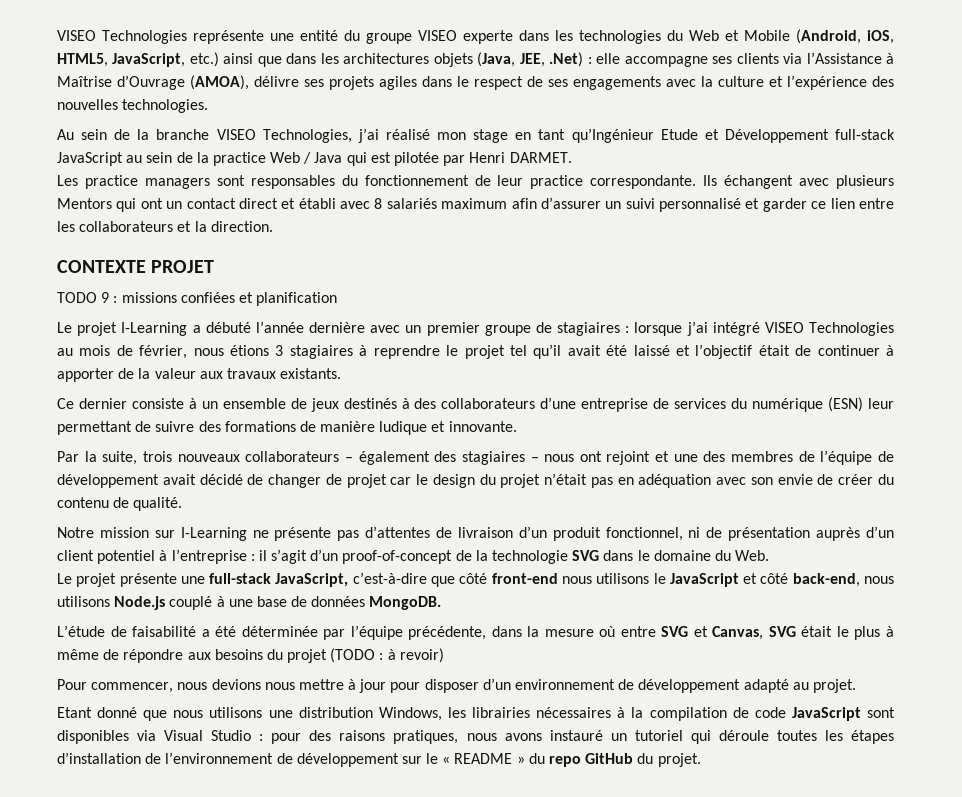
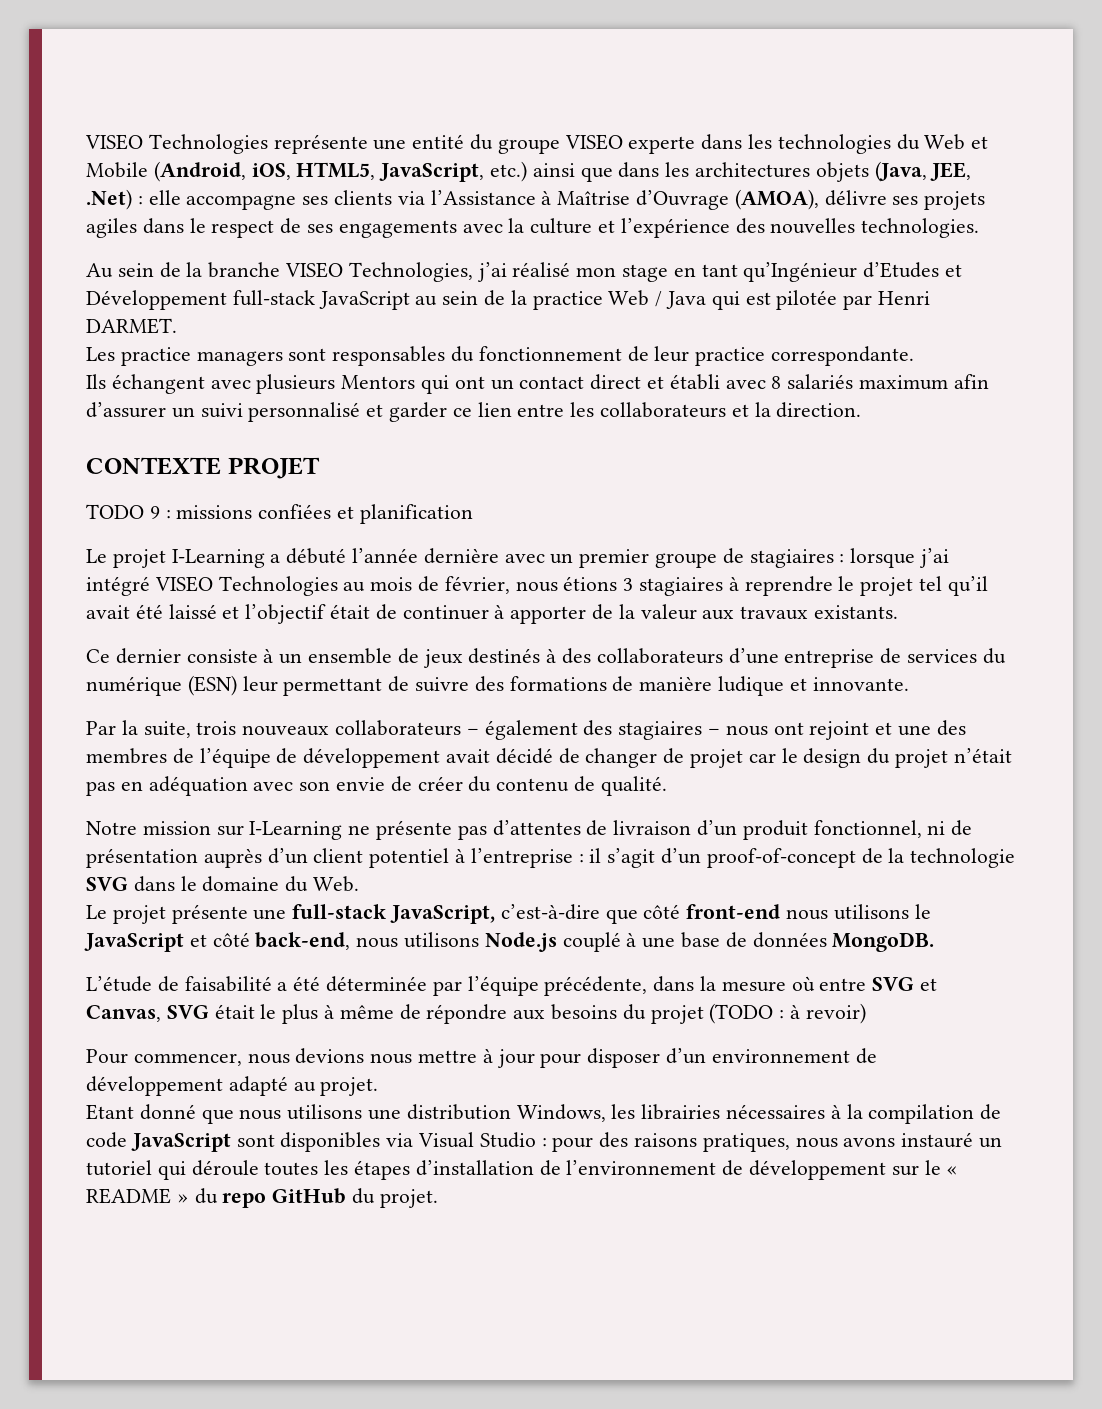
[660,129,698,140] Etude -> [863,262,940,278] d’Etudes
(697, 182) none -> (915, 356) //

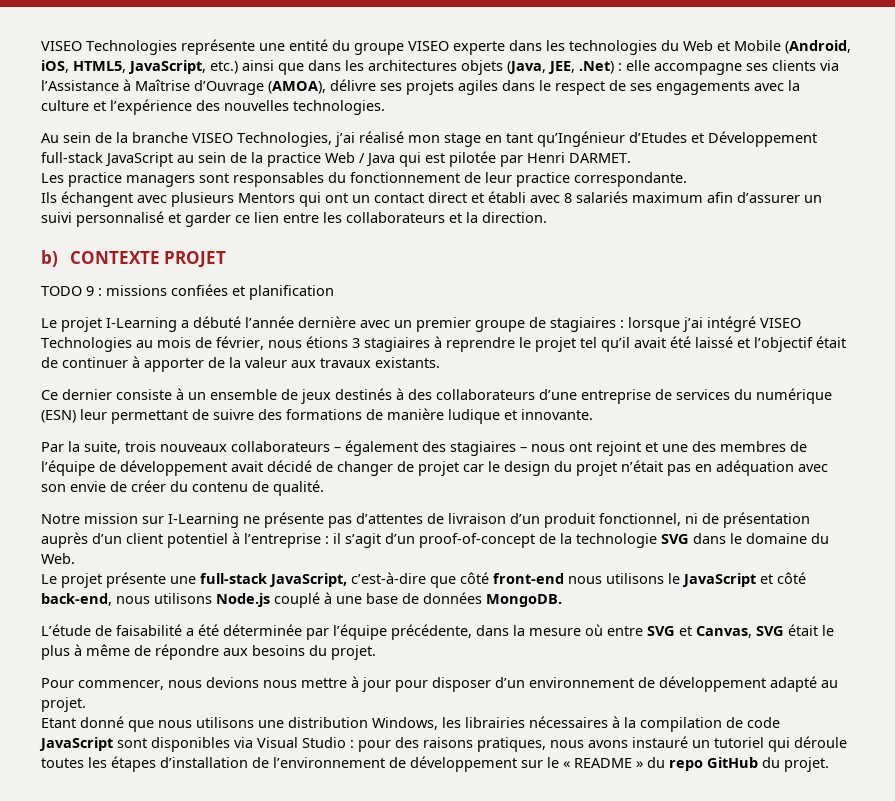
(862, 410) none -> [41,250,58,267] b)
[650,1003,866,1024] projet (TODO : à revoir) -> [331,645,376,660] projet.

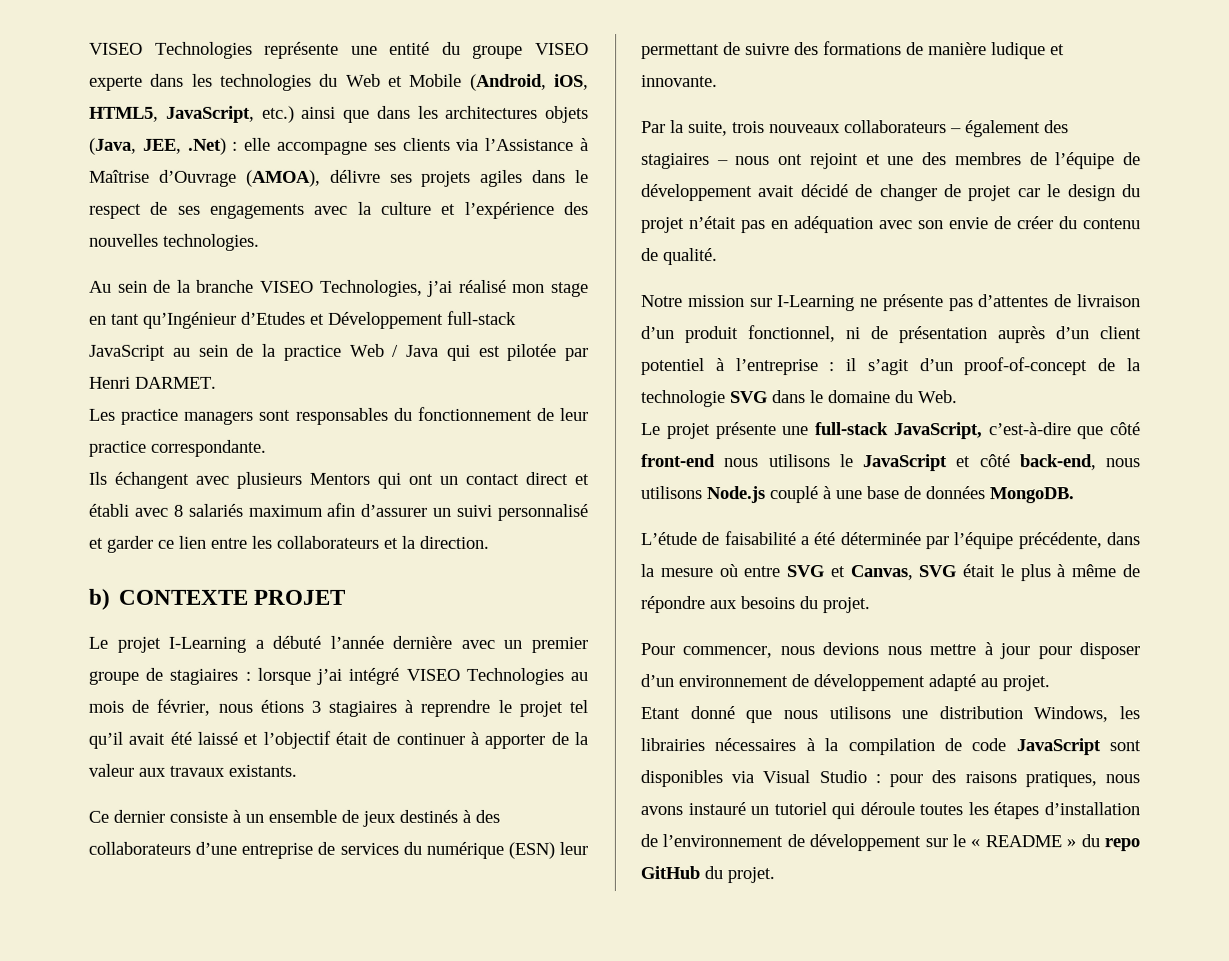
[41,284,334,300] // TODO 9 : missions confiées et planification -> (346, 597) none

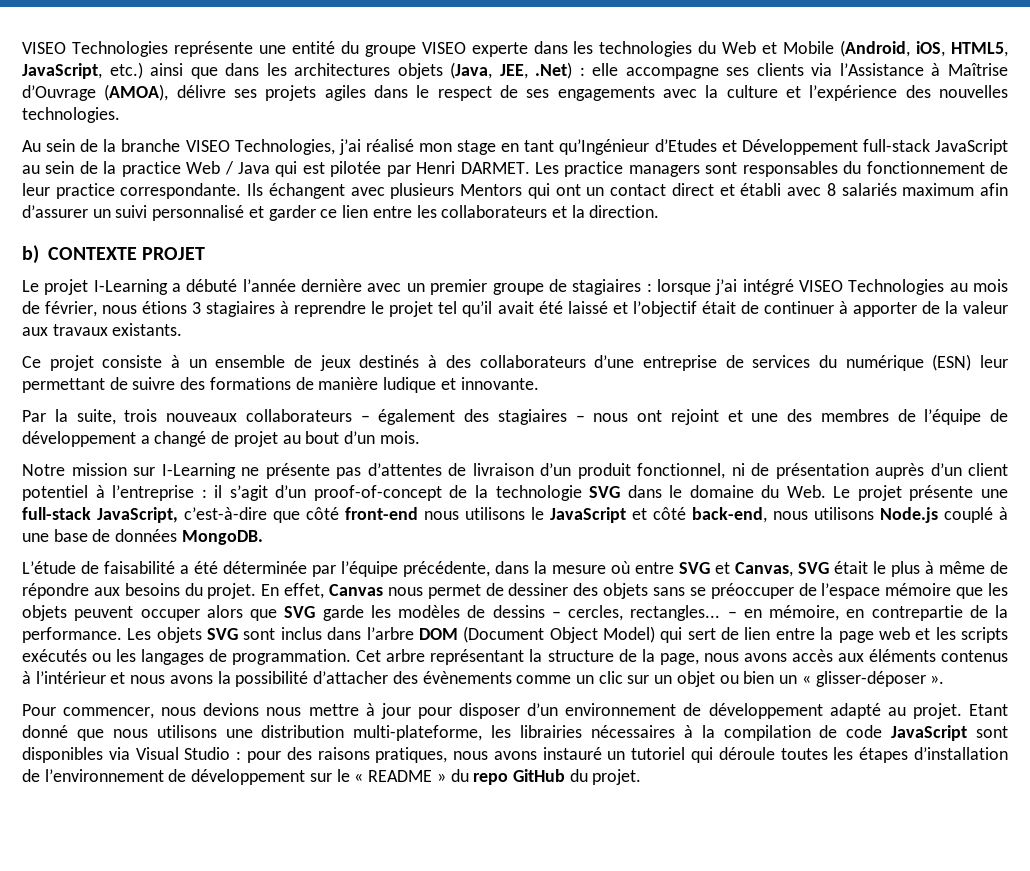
(217, 382) // -> (530, 168) none
(267, 448) // -> (242, 191) none
[113,809,165,823] dernier -> [49,355,94,371] projet
[758,184,1141,202] [641,216,1141,234] [641,248,718,266] avait décidé de changer de projet car le design du projet n’était pas en adéquation avec son envie de créer du contenu de qualité. -> [140,431,420,447] a changé de projet au bout d’un mois.
(958, 397) // -> (826, 491) none
(870, 605) none -> [261,583,1009,599] [22,605,1008,621] [22,626,1009,643] [22,649,1009,665] [22,671,945,687] En effet, Canvas nous permet de dessiner des objets sans se préoccuper de l’espace mémoire que les objets peuvent occuper alors que SVG garde les modèles de dessins – cercles, rectangles... – en mémoire, en contrepartie de la performance. Les objets SVG sont inclus dans l’arbre DOM (Document Object Model) qui sert de lien entre la page web et les scripts exécutés ou les langages de programmation. Cet arbre représentant la structure de la page, nous avons accès aux éléments contenus à l’intérieur et nous avons la possibilité d’attacher des évènements comme un clic sur un objet ou bien un « glisser-déposer ».
(1050, 683) // -> (962, 711) none
[1033,706,1109,723] Windows, -> [353,725,483,741] multi-plateforme,

